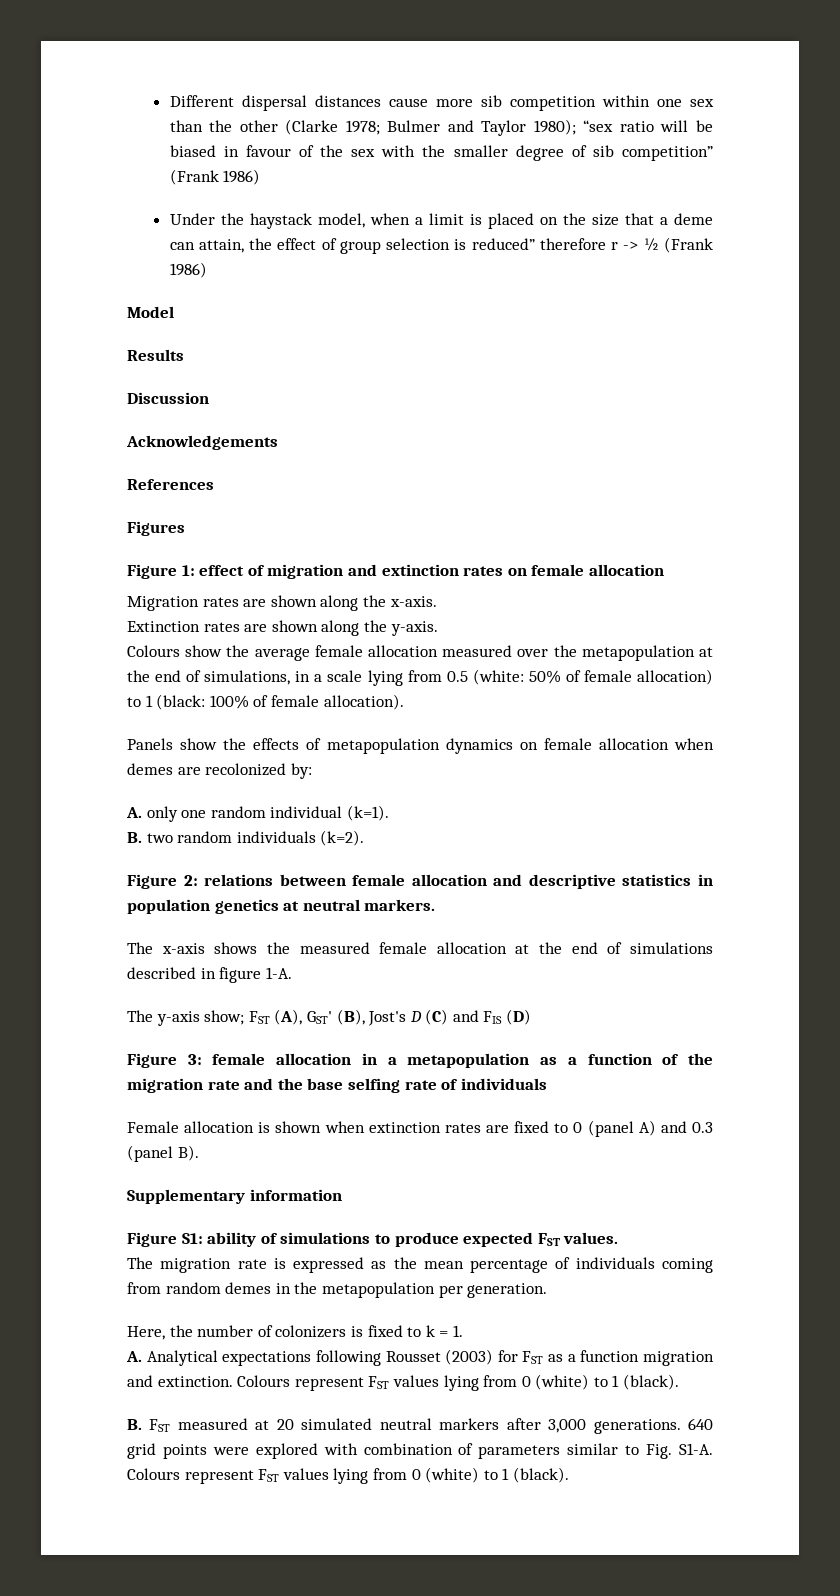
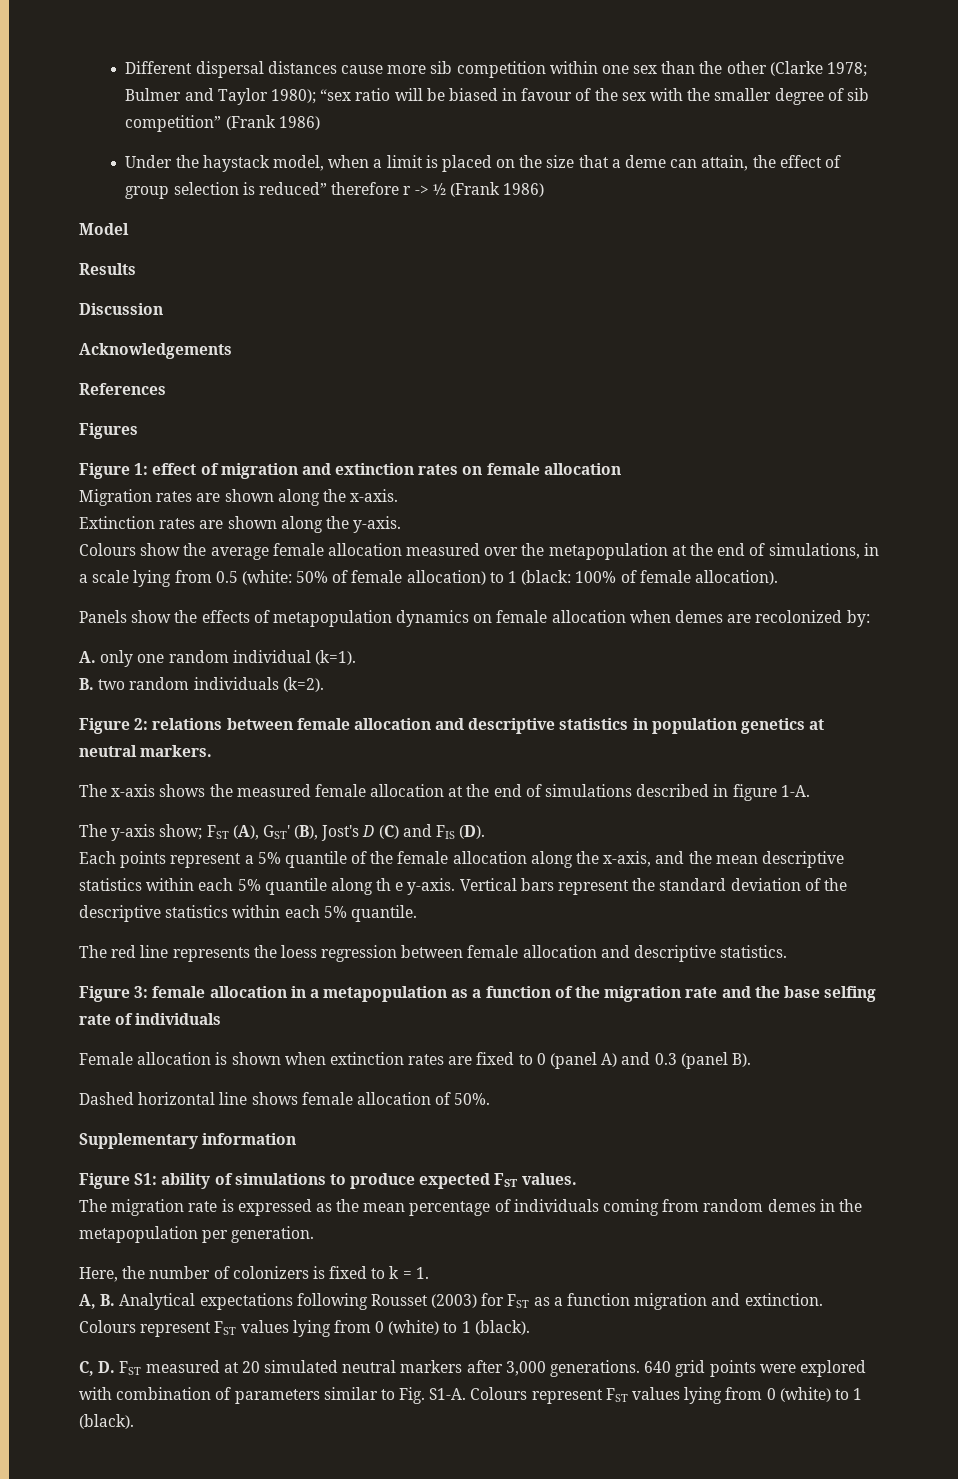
[506,1009,532,1025] (D) -> [459,825,486,839] [79,851,844,868] [79,878,847,895] [79,905,417,922] [79,945,788,962] (D). // Each points represent a 5% quantile of the female allocation along the x-axis, and the mean descriptive statistics within each 5% quantile along th e y-axis. Vertical bars represent the standard deviation of the descriptive statistics within each 5% quantile. // The red line represents the loess regression between female allocation and descriptive statistics.
(199, 1153) none -> [79,1092,491,1105] // Dashed horizontal line shows female allocation of 50%.
[126,1351,142,1362] A. -> [79,1294,116,1309] A, B.
[127,1419,142,1430] B. -> [79,1361,116,1376] C, D.

